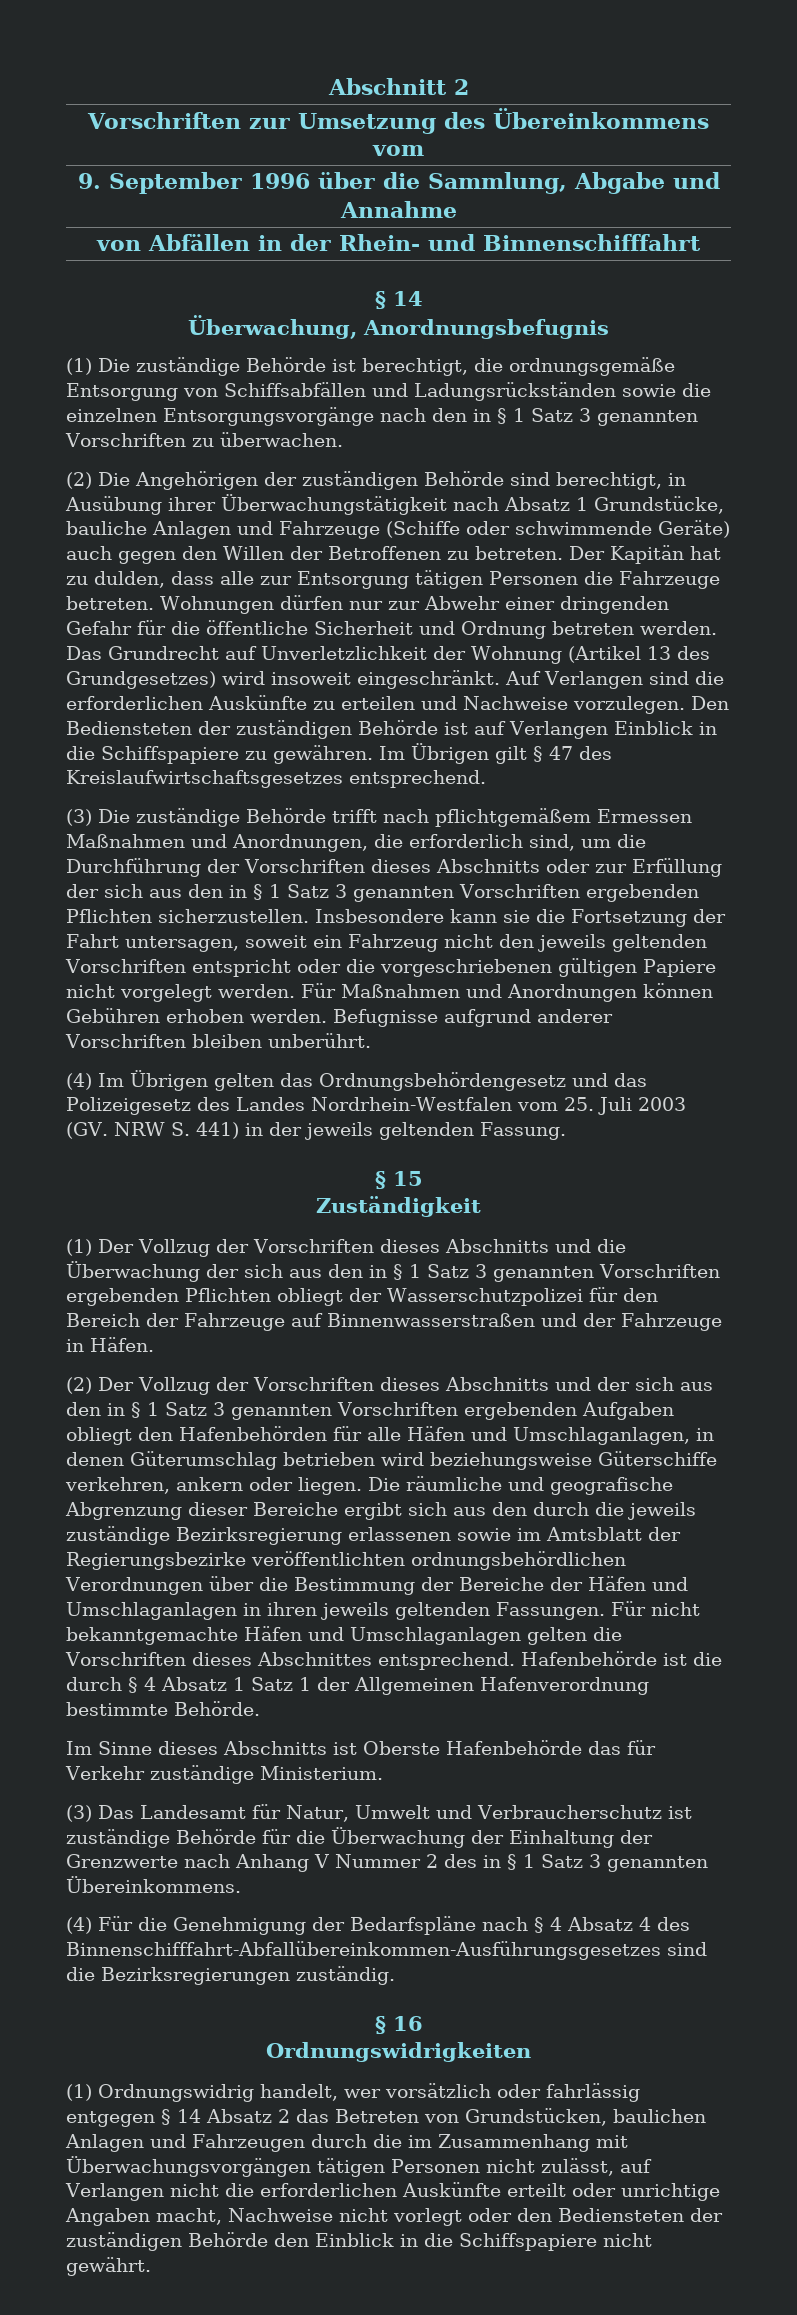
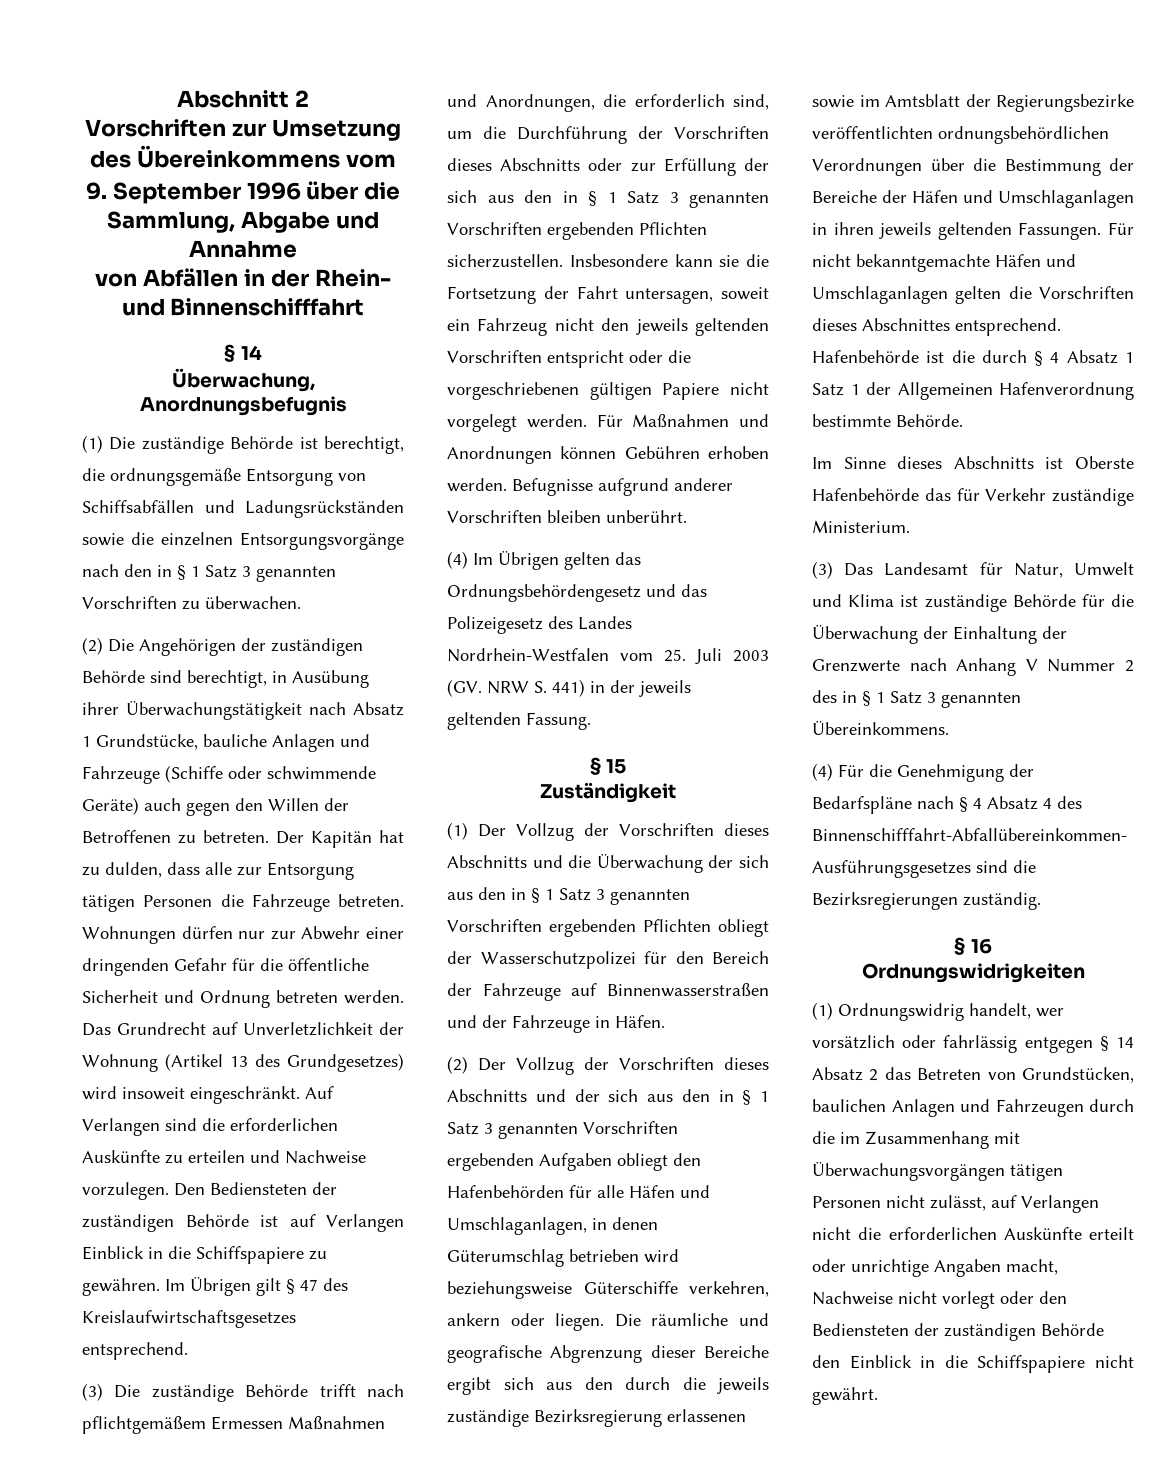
[476,1805,662,1819] Verbraucherschutz -> [848,594,895,607] Klima

